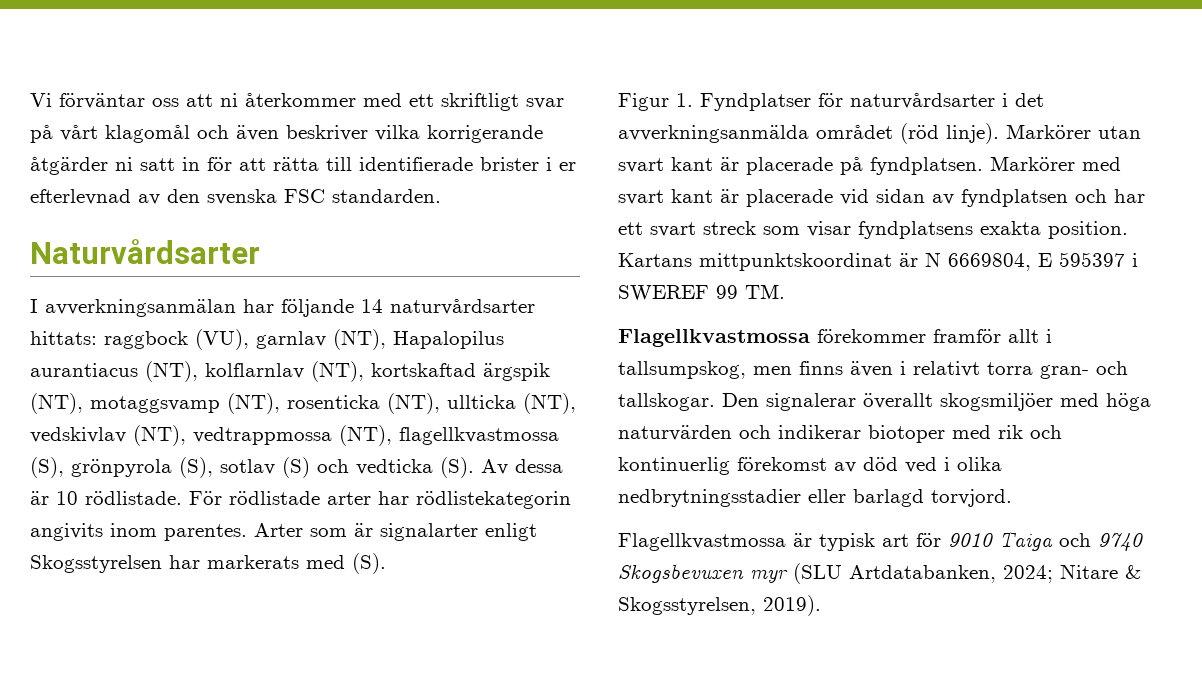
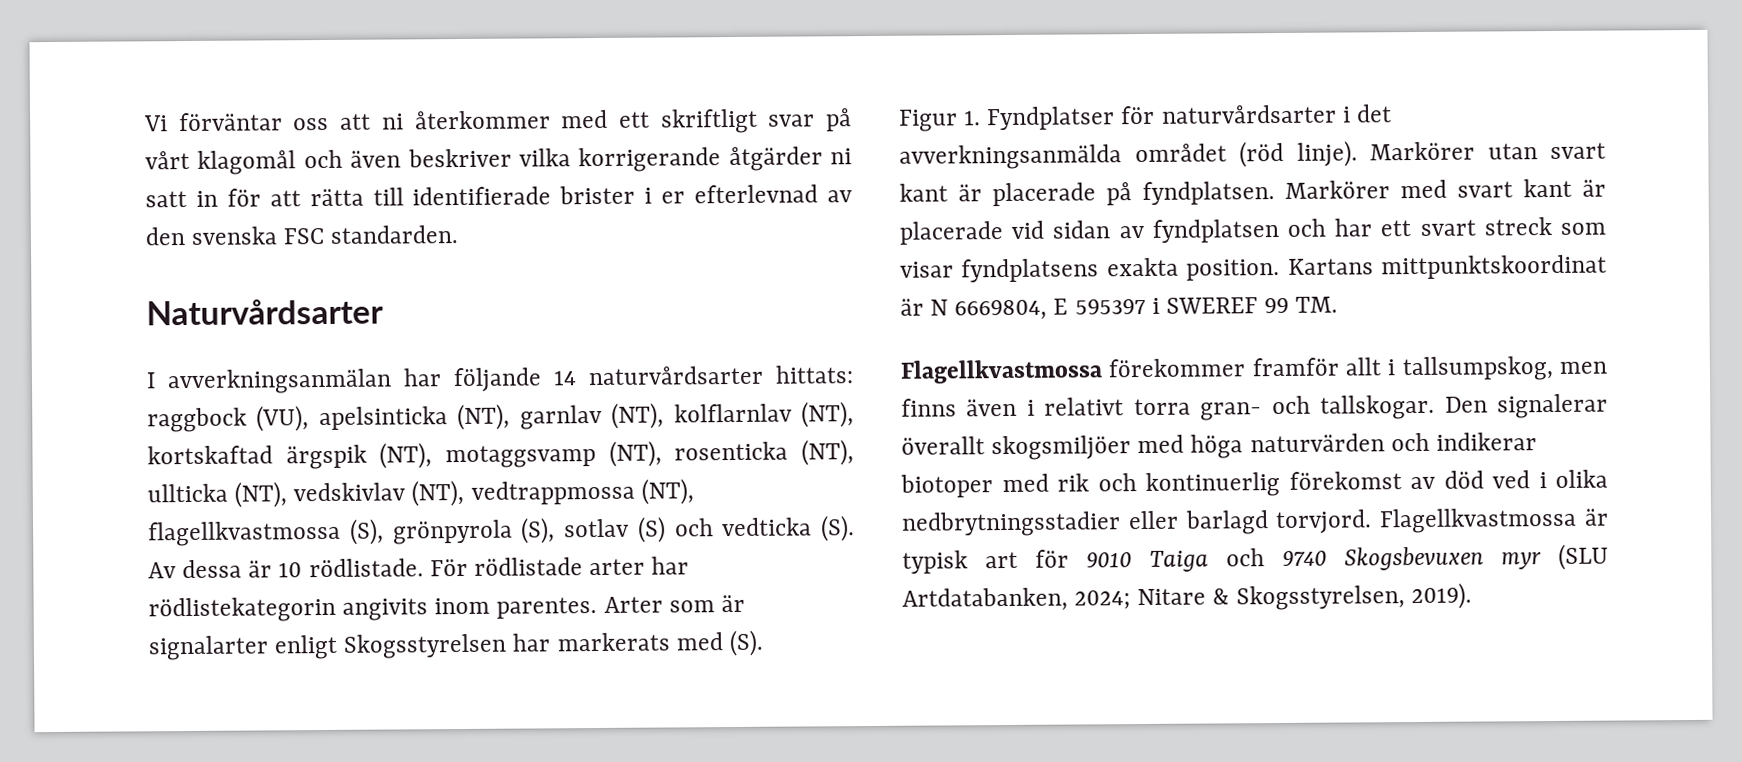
[256,329,504,350] [30,363,138,377] garnlav (NT), Hapalopilus aurantiacus -> [318,403,602,431] apelsinticka (NT), garnlav
(1012, 498) // -> (1373, 522) none

